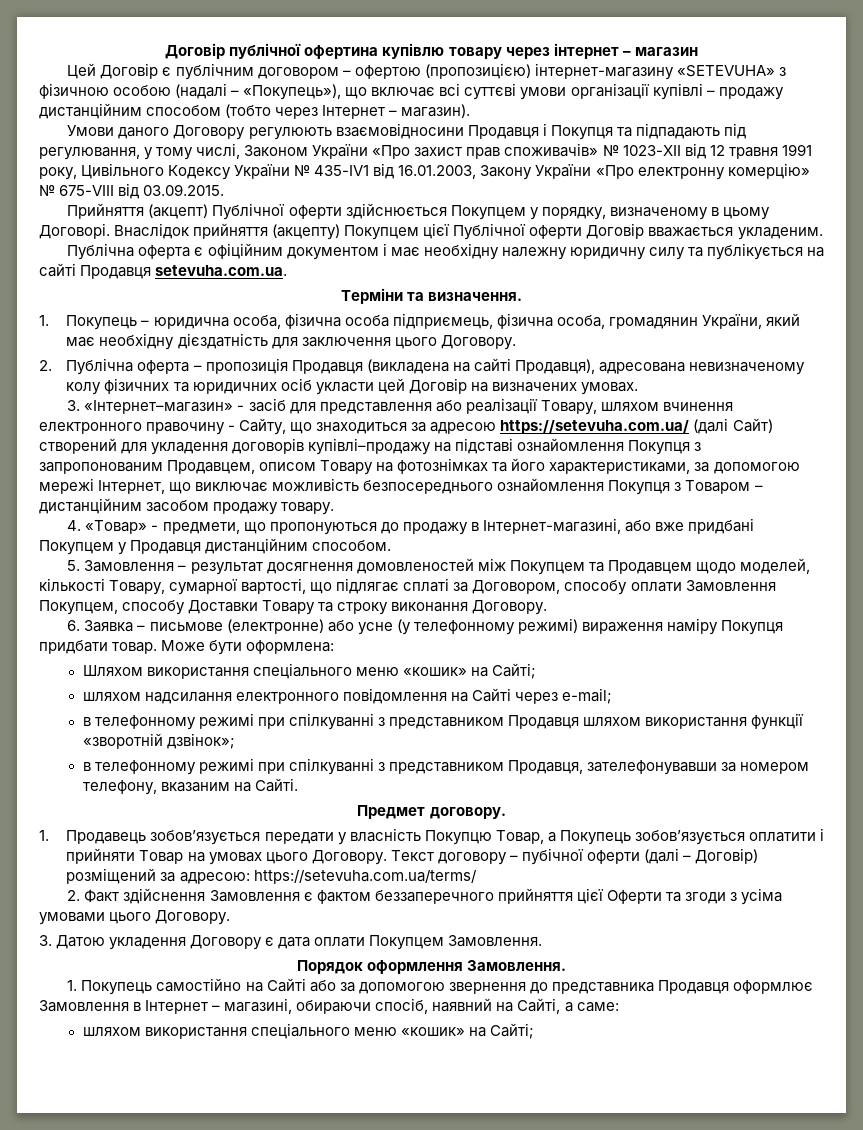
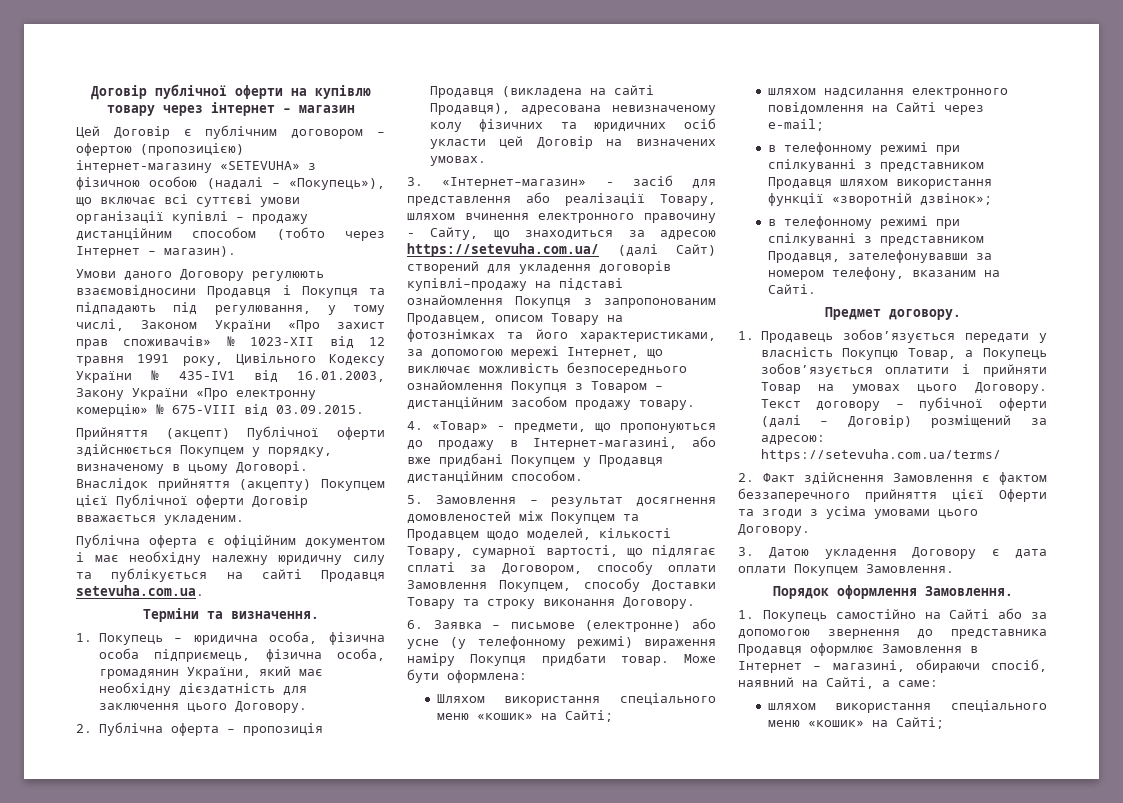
[304,45,379,59] офертина -> [234,85,307,99] оферти на

